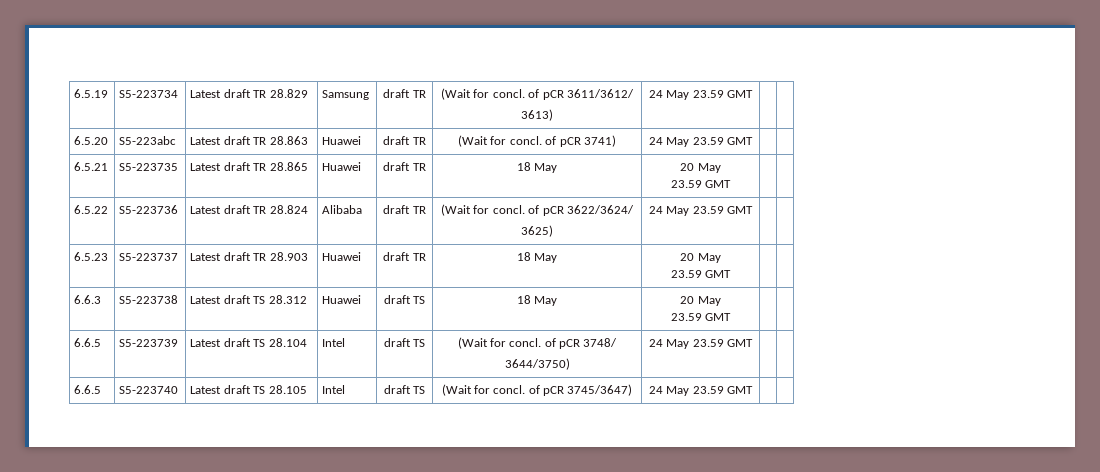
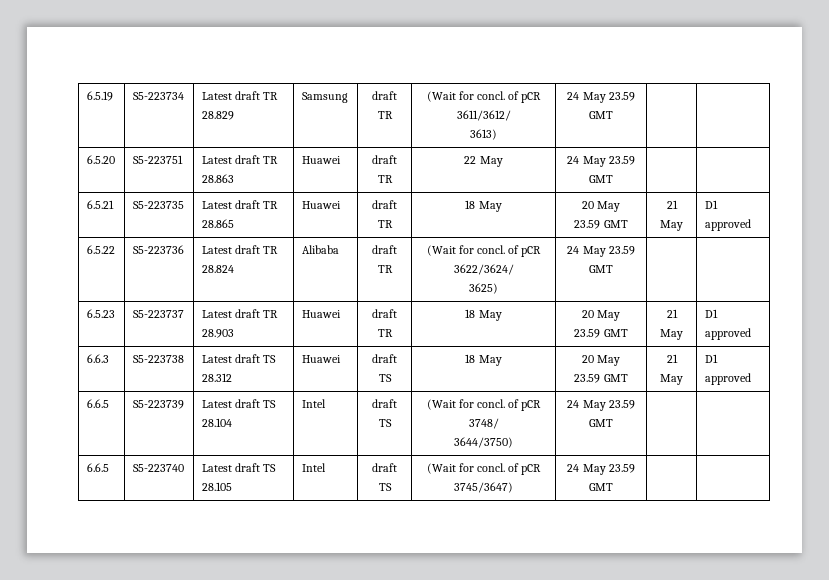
[119,136,177,145] S5-223abc -> [132,155,183,164] S5-223751
[458,135,616,147] (Wait for concl. of pCR 3741) -> [464,156,503,167] 22 May
(732, 184) | -> [666,200,678,209] [660,220,683,231] [704,200,718,209] [704,219,751,231] 21 May | D1 approved
(732, 274) | -> [666,309,678,318] [660,329,683,340] [704,309,718,318] [704,328,751,340] 21 May | D1 approved
(732, 317) | -> [666,354,678,363] [660,374,683,385] [704,354,718,363] [704,373,751,385] 21 May | D1 approved

